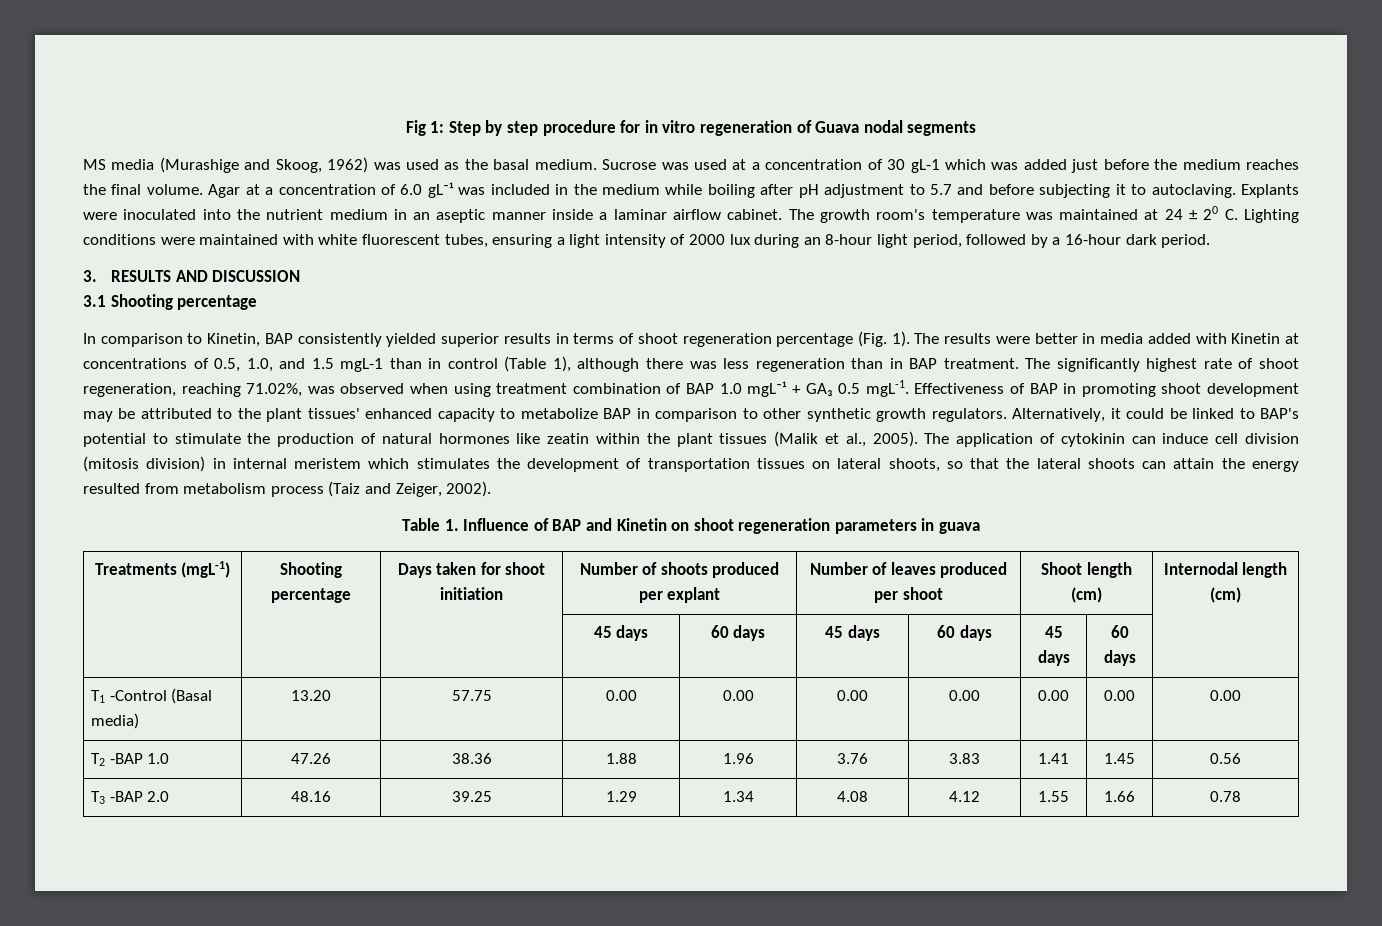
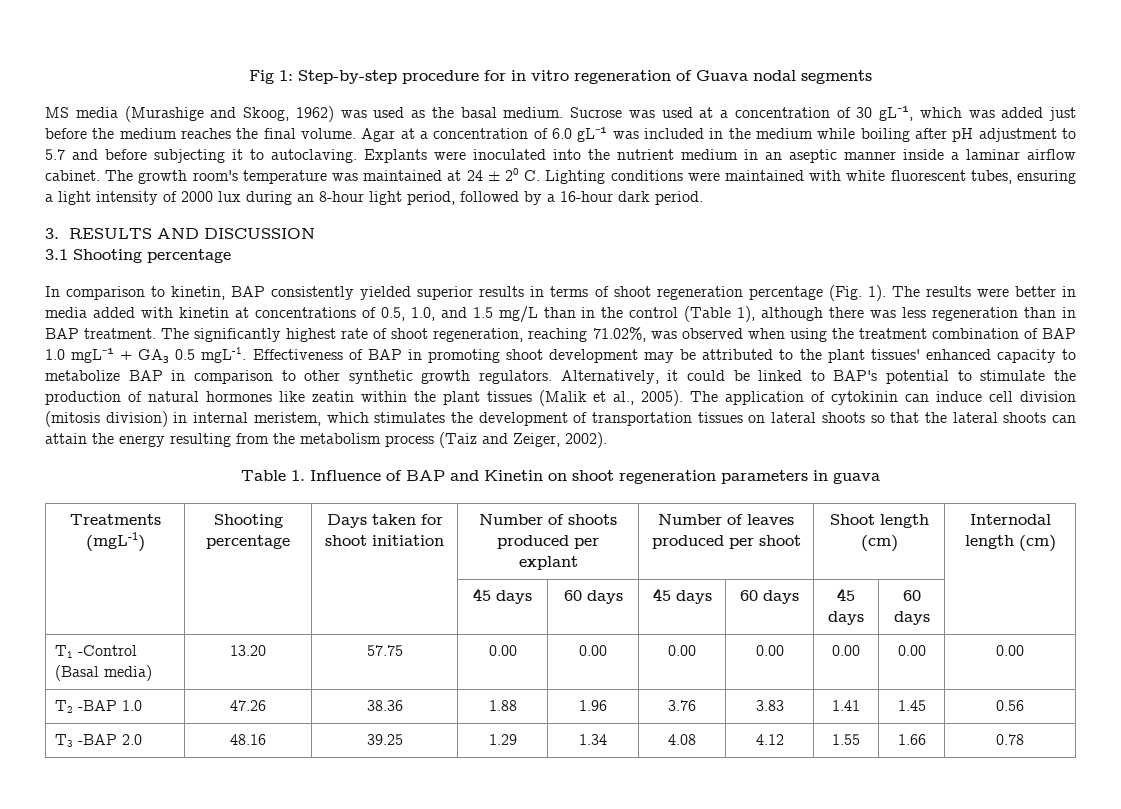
[448,120,539,136] Step by step -> [298,70,397,84] Step-by-step
[910,159,940,173] gL-1 -> [879,106,913,121] gL⁻¹,
[207,333,261,347] Kinetin, -> [171,286,226,300] kinetin,
[1231,333,1281,344] Kinetin -> [178,307,229,318] kinetin
[340,358,442,372] mgL-1 than in -> [498,306,624,323] mg/L than in the
(491, 390) none -> [831,328,854,339] the
[294,458,362,469] meristem -> [253,412,321,426] meristem,
[888,458,940,472] shoots, -> [821,412,865,423] shoots
[83,483,179,494] resulted from -> [170,433,295,447] resulting from the

